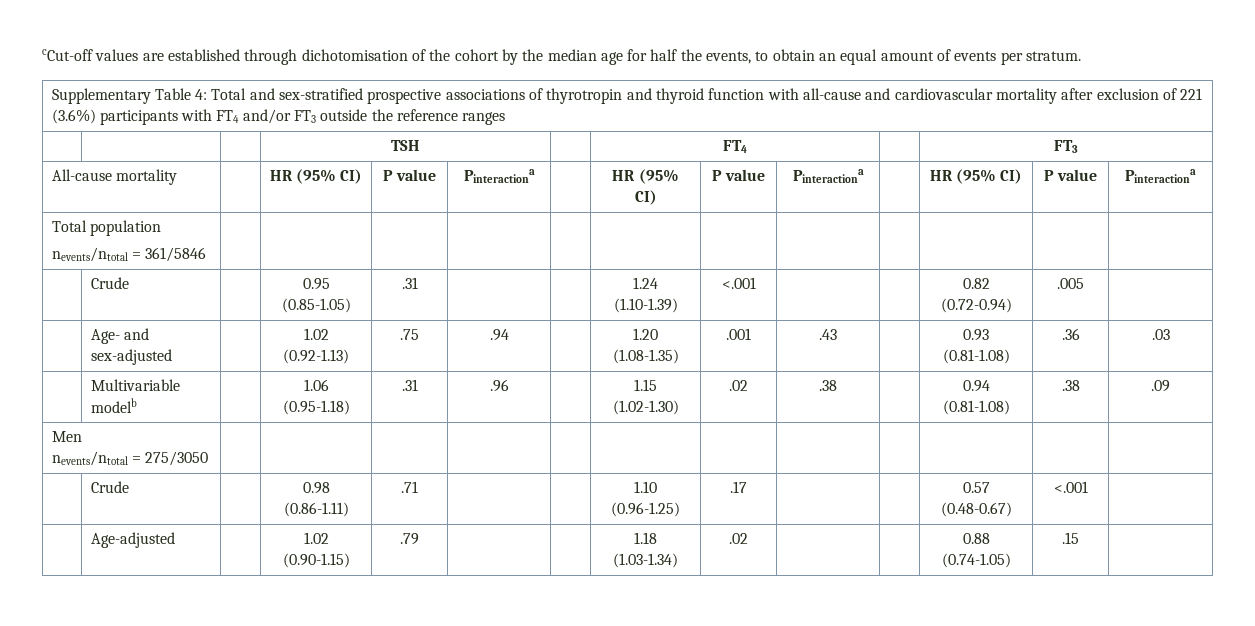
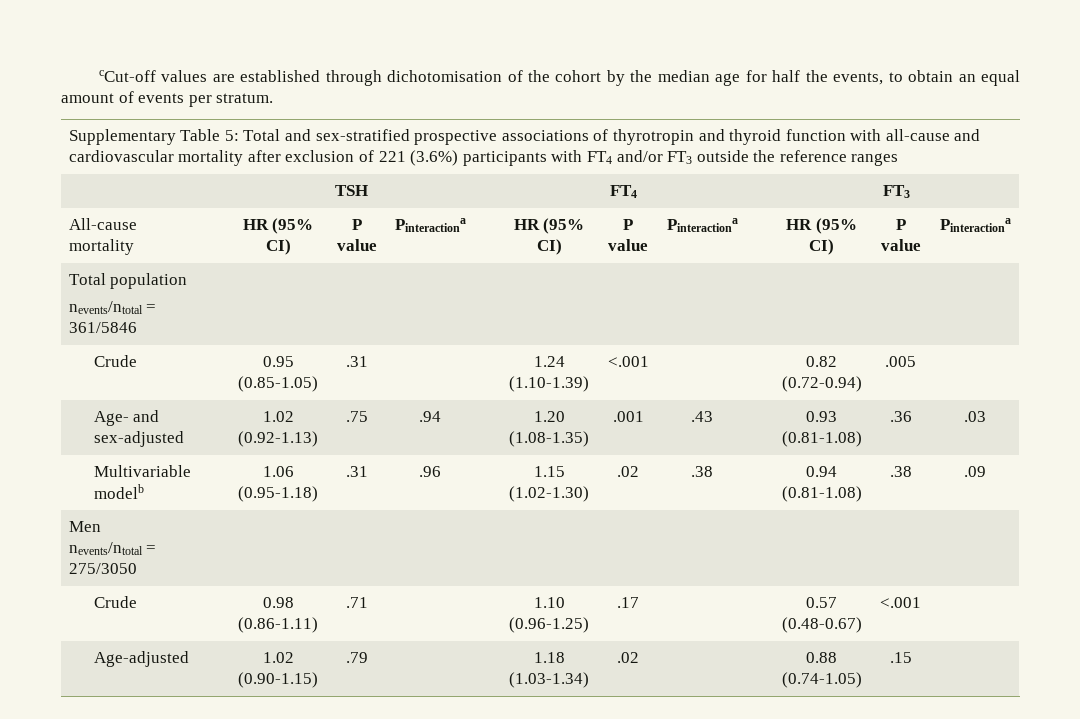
[195,89,208,100] 4: -> [224,130,239,141] 5:

